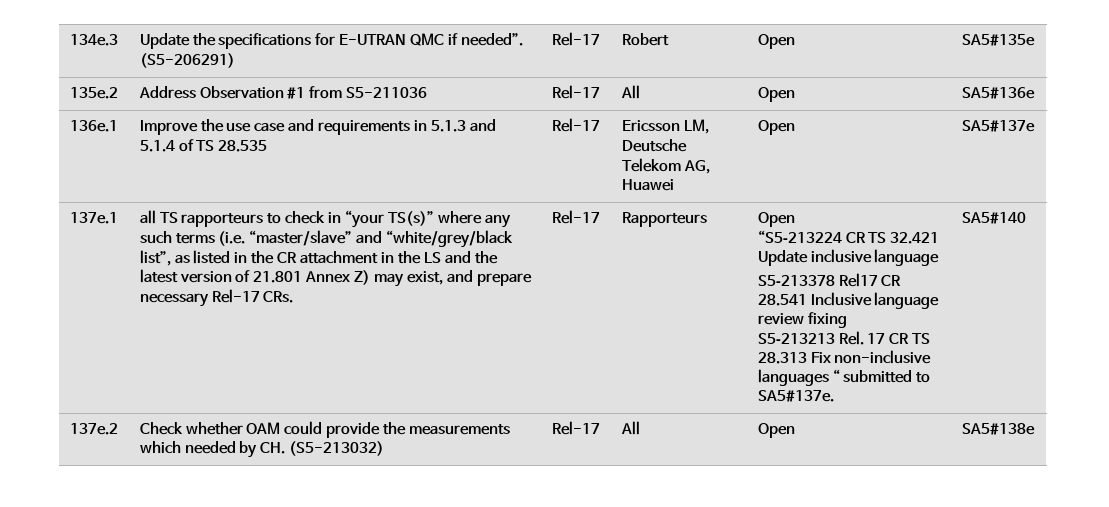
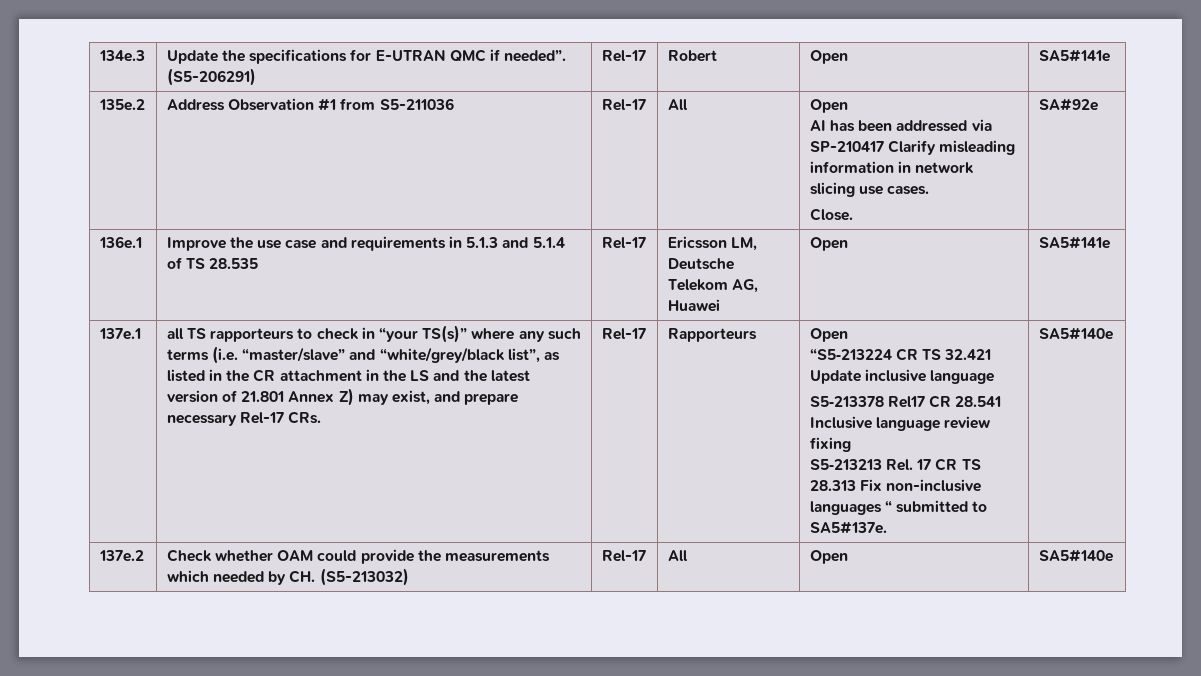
[961,34,1035,46] SA5#135e -> [1038,49,1110,62] SA5#141e
[961,87,1035,99] | SA5#136e -> [809,119,992,132] [809,140,1016,155] [809,161,975,174] [809,182,930,197] [809,208,853,221] [1038,98,1098,111] // AI has been addressed via SP-210417 Clarify misleading information in network slicing use cases. // Close. | SA#92e
[961,120,1035,132] SA5#137e -> [1038,236,1110,249] SA5#141e
[961,212,1026,224] SA5#140 -> [1038,327,1113,340] SA5#140e
[961,423,1035,435] SA5#138e -> [1038,549,1113,562] SA5#140e

